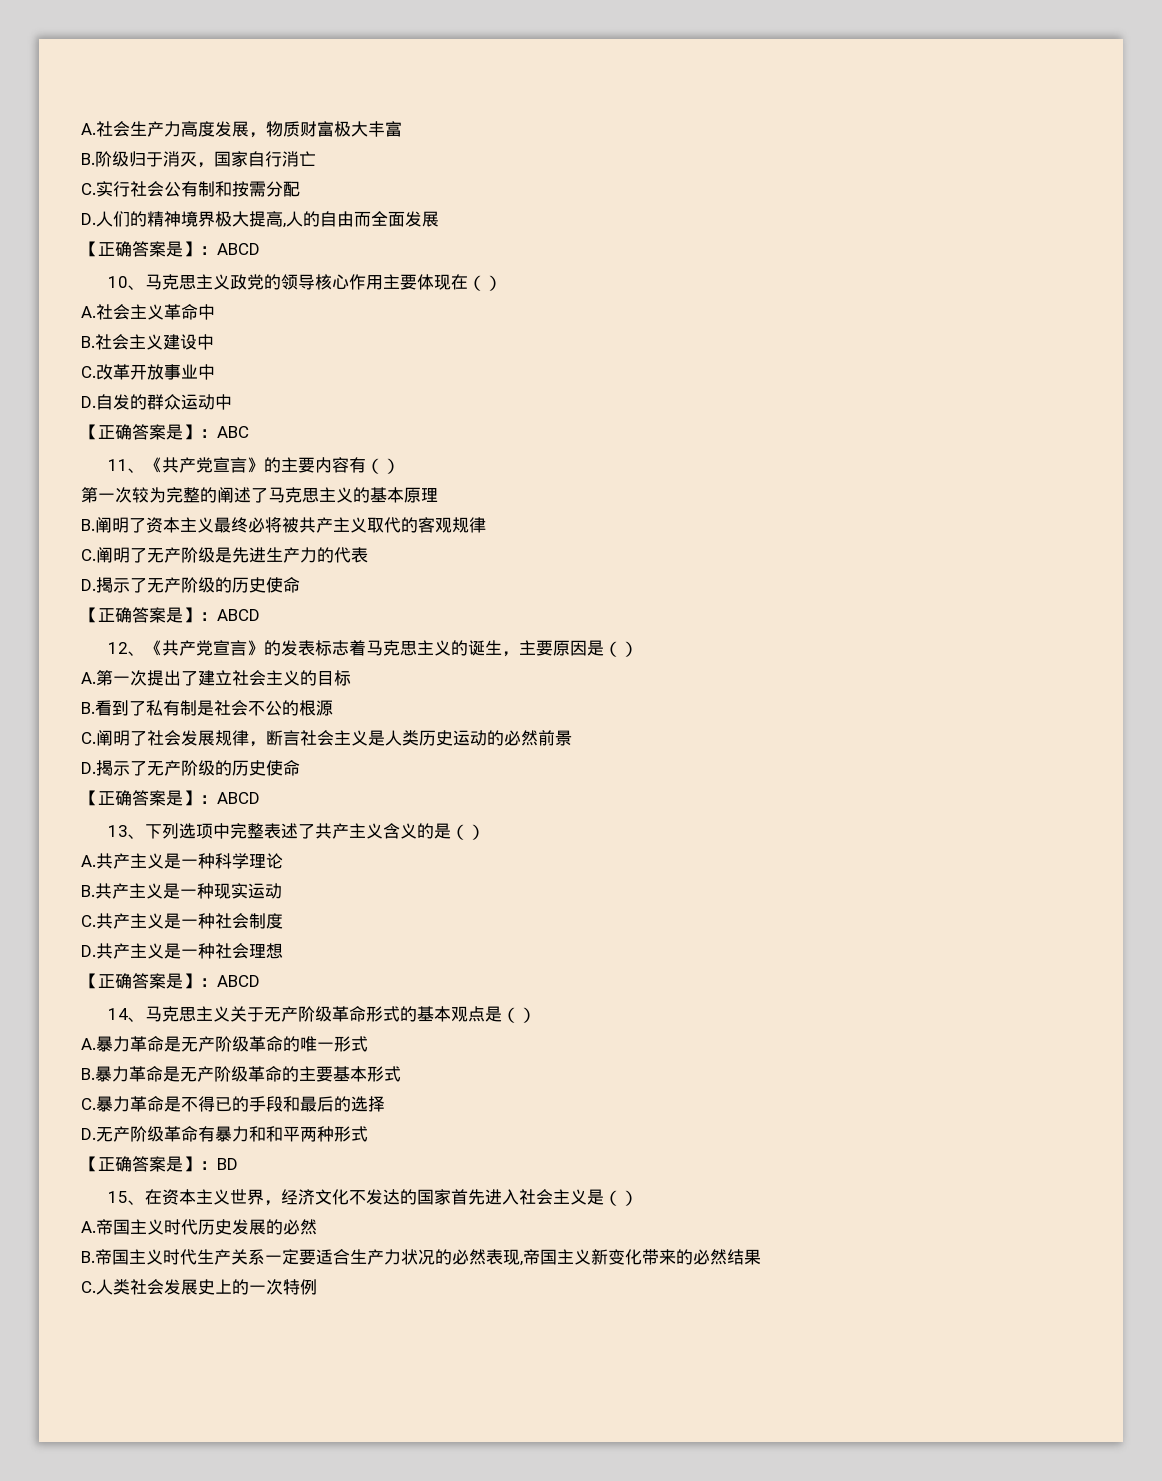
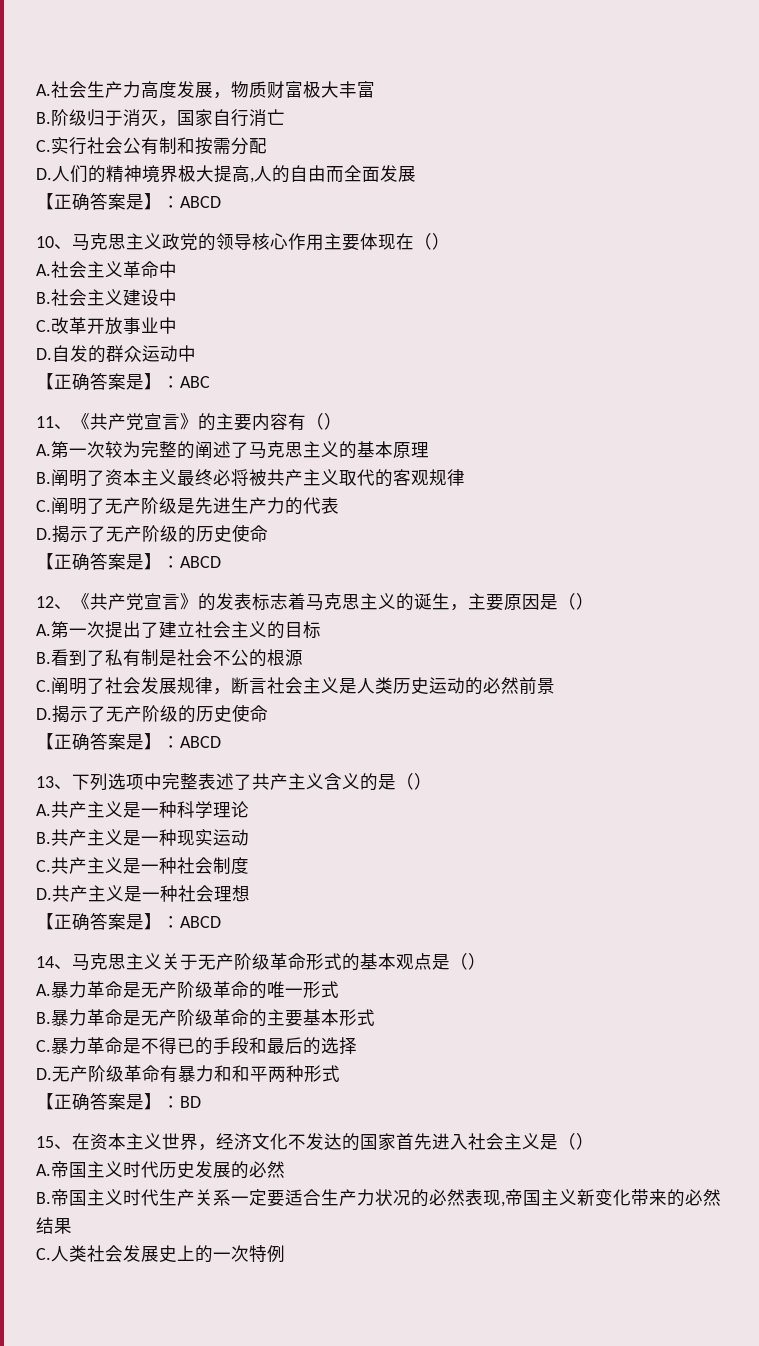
(401, 466) none -> [36,444,51,456] A.

